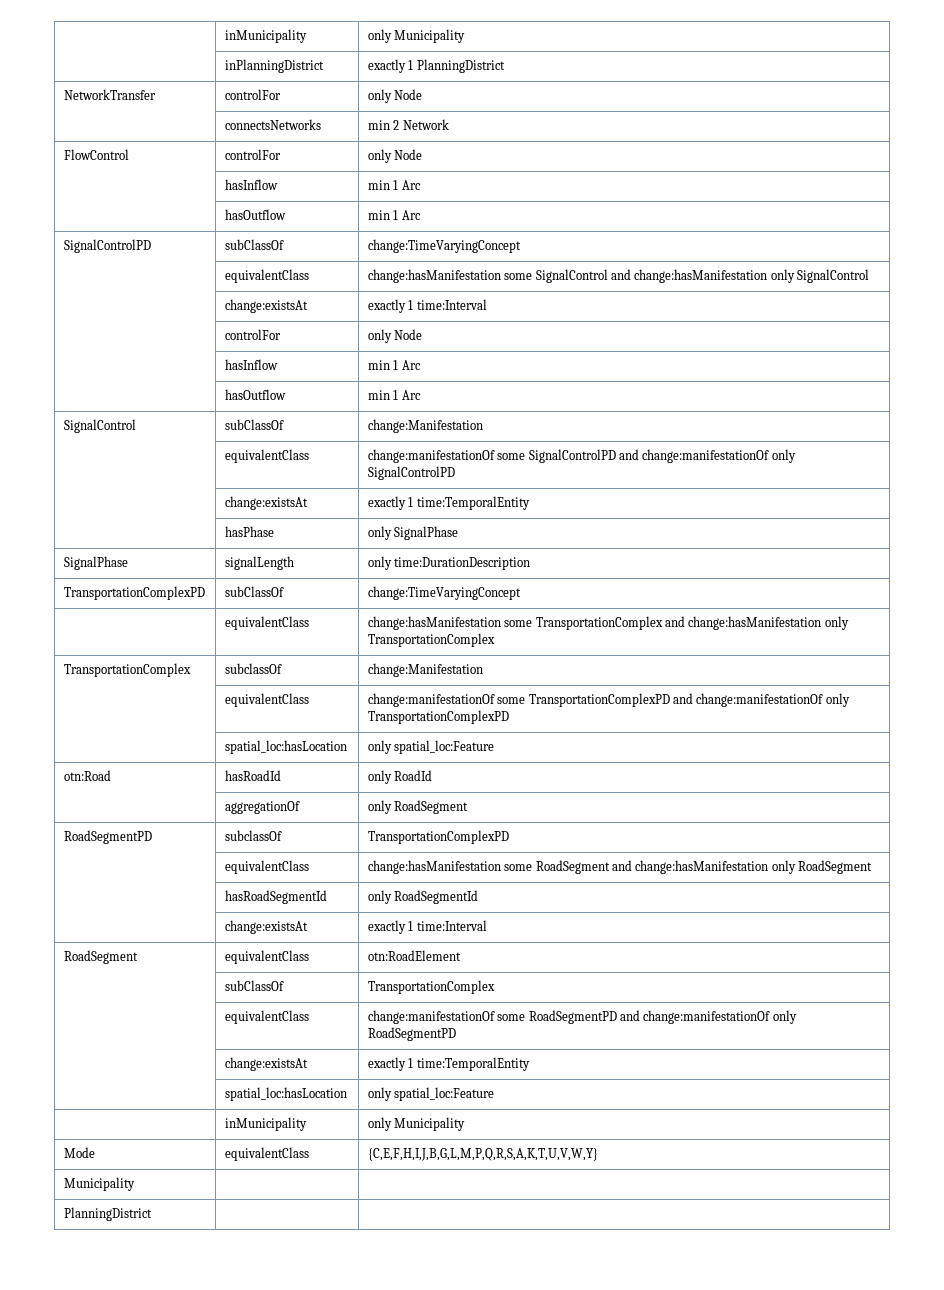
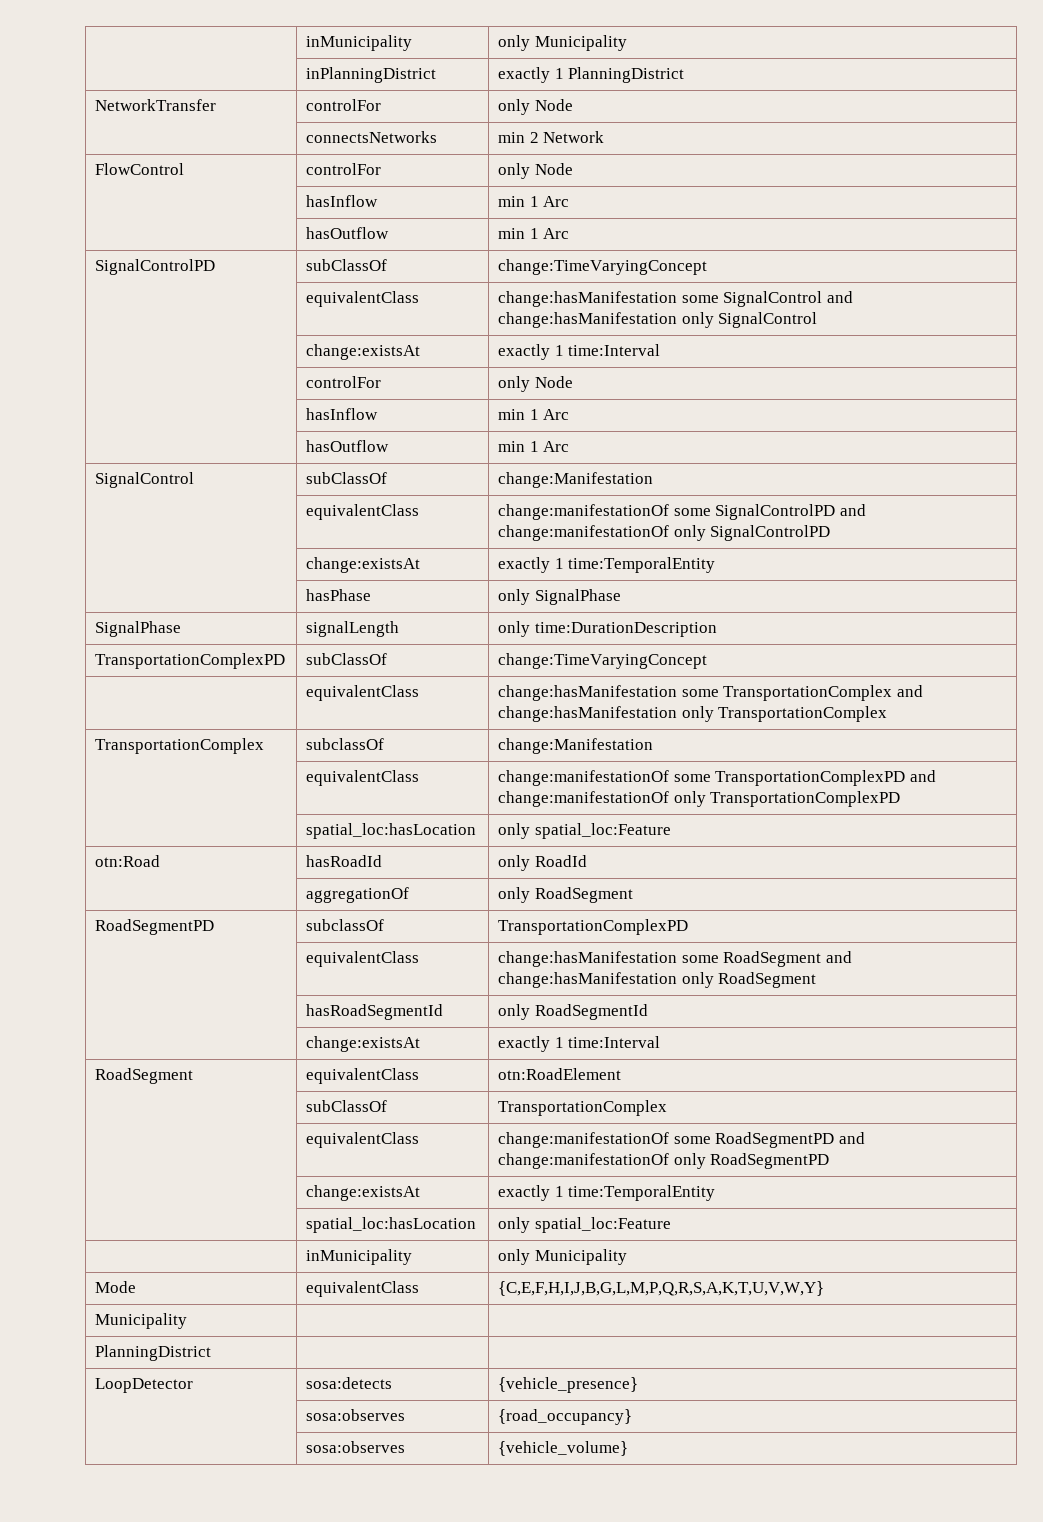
(152, 1214) none -> [95,1378,194,1393] [306,1377,393,1389] [498,1377,639,1393] [306,1409,406,1421] [498,1409,633,1425] [306,1441,406,1453] [498,1441,629,1456] // LoopDetector | sosa:detects | {vehicle_presence} // | sosa:observes | {road_occupancy} // | sosa:observes | {vehicle_volume}

